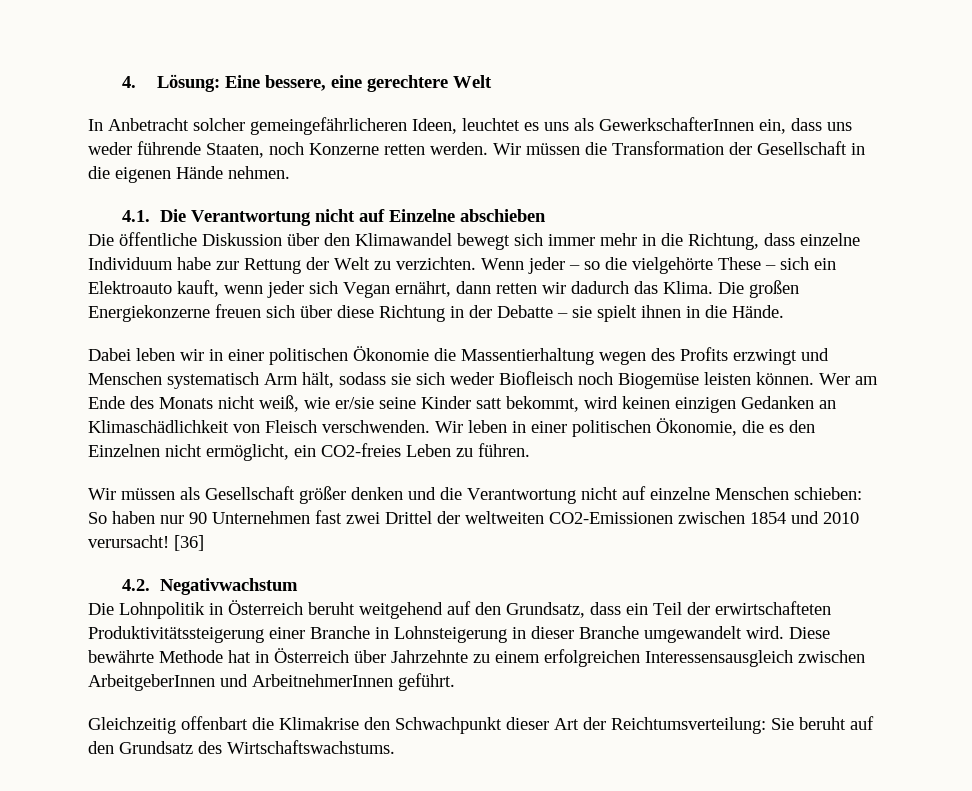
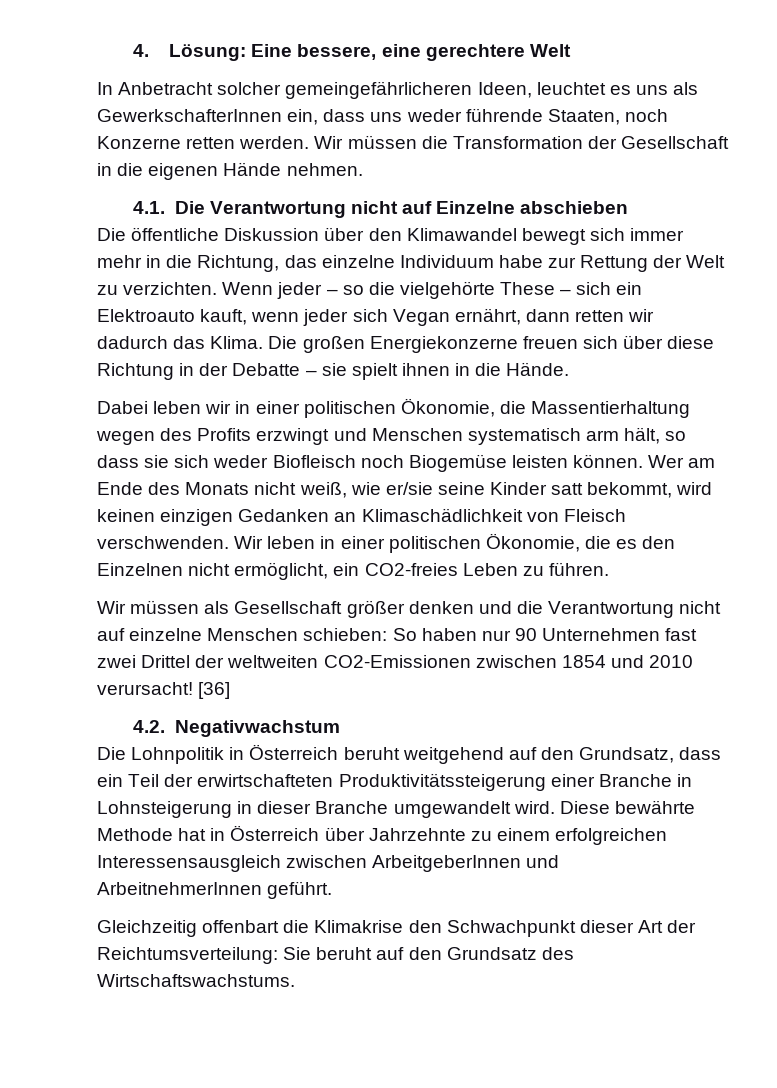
[764,233,795,246] dass -> [284,255,317,268] das
[353,346,429,361] Ökonomie -> [400,398,495,417] Ökonomie,
[264,372,386,388] Arm hält, sodass -> [585,427,687,444] [97,455,139,468] arm hält, so dass

